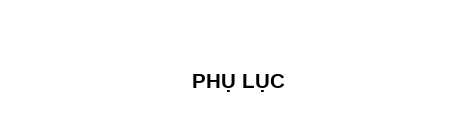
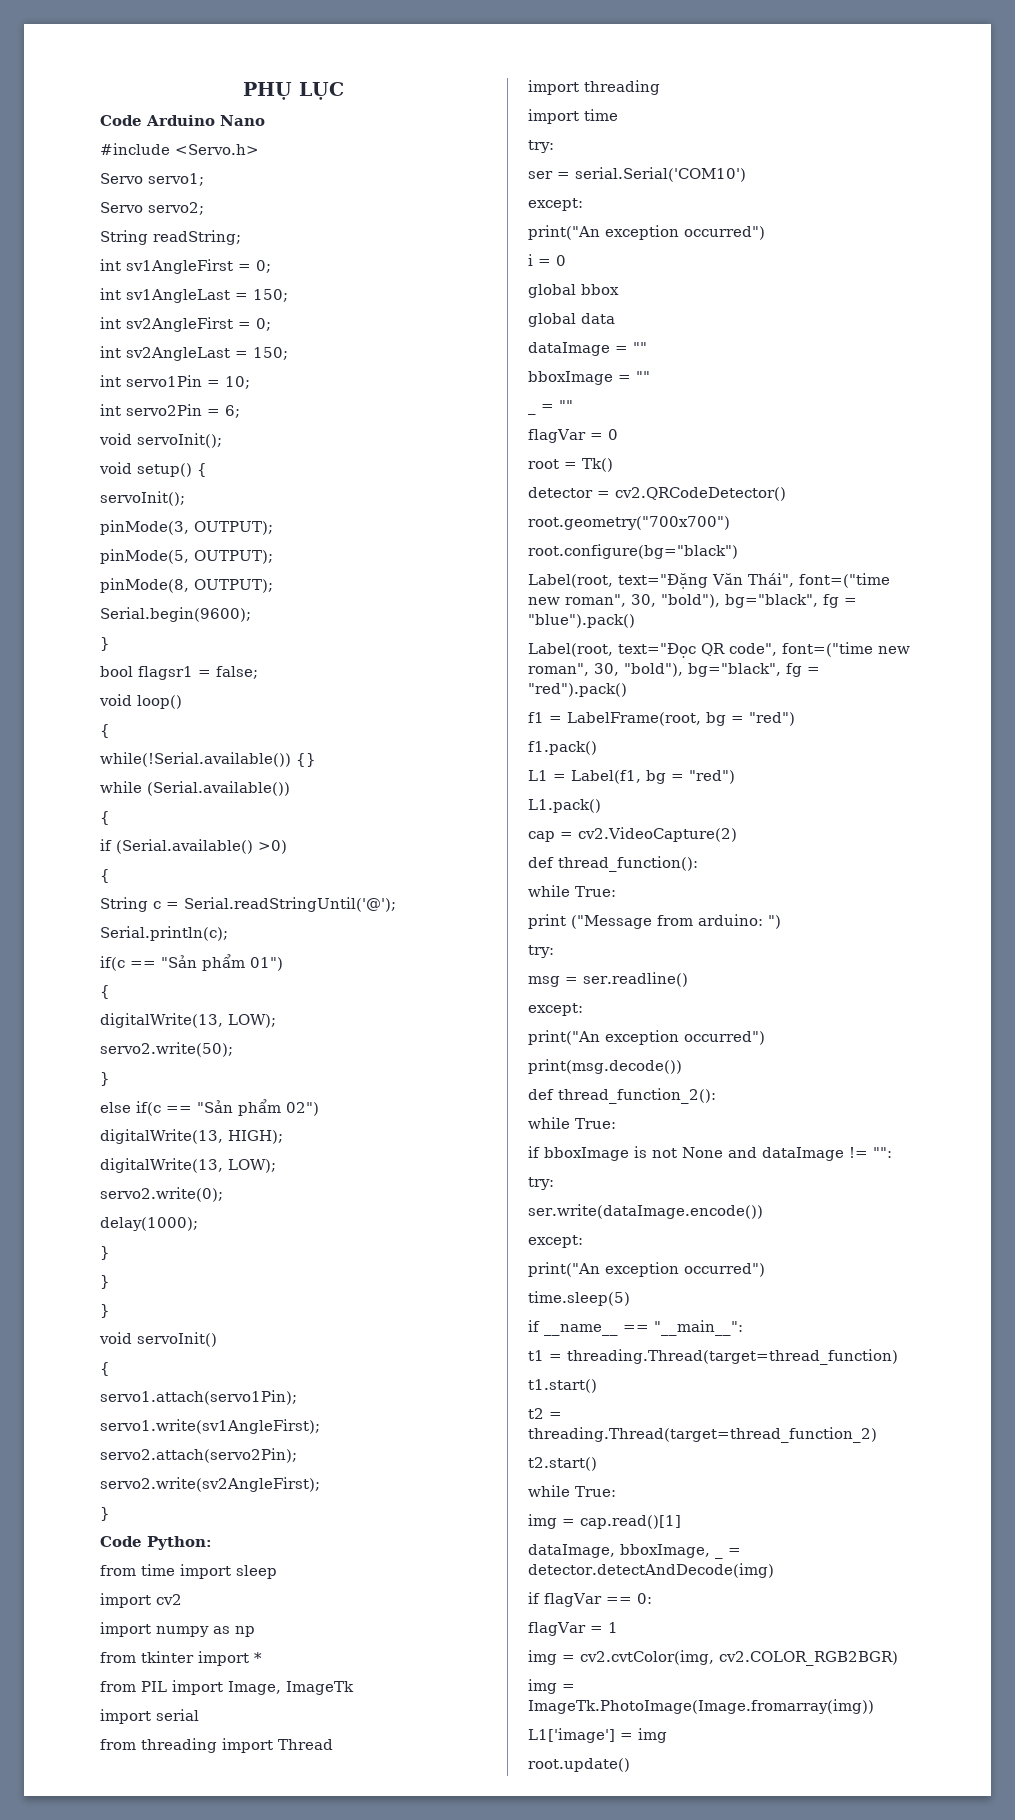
(285, 83) none -> [100,115,265,126] [100,143,259,155] [100,173,204,186] [100,202,204,215] [100,230,241,245] [100,259,271,274] [100,288,288,303] [100,317,271,332] [100,346,288,361] [100,375,250,389] [100,404,240,418] [99,433,222,448] [99,462,207,477] [100,491,185,506] [100,520,273,535] [100,549,273,564] [100,578,273,593] [100,607,251,622] [100,637,110,651] [100,666,258,680] [99,694,182,709] [100,724,110,738] [100,752,316,767] [100,781,290,796] [100,811,110,825] [100,839,287,854] [100,869,110,883] [100,897,396,912] [100,926,228,941] [100,954,283,971] [100,985,110,999] [100,1013,276,1028] [100,1042,233,1057] [100,1072,110,1086] [100,1099,319,1116] [100,1129,283,1144] [100,1158,276,1173] [100,1187,223,1202] [100,1217,198,1231] [100,1246,110,1260] [100,1275,110,1289] [100,1304,110,1318] [99,1332,217,1347] [100,1362,110,1376] [100,1390,297,1405] [100,1419,320,1434] [100,1448,297,1463] [100,1477,320,1492] [100,1507,110,1521] [100,1536,212,1550] [100,1564,277,1579] [100,1593,182,1608] [100,1622,255,1637] [100,1651,262,1666] [100,1680,354,1695] [100,1709,199,1724] [100,1738,333,1753] [528,80,660,95] [528,109,618,124] [528,140,554,153] [528,167,746,182] [528,198,583,211] [528,225,765,240] [528,254,566,266] [528,284,619,298] [528,313,615,327] [528,342,647,356] [528,371,650,385] [528,411,536,415] [541,400,573,411] [528,429,618,443] [528,458,613,472] [528,487,786,501] [528,516,730,530] [528,544,738,559] [528,573,890,589] [528,594,857,608] [528,614,635,628] [528,642,910,658] [528,663,820,677] [528,683,627,697] [528,712,795,726] [528,741,597,755] [528,770,735,784] [528,799,601,813] [528,827,737,842] [528,856,698,872] [528,885,616,897] [528,914,781,929] [528,945,554,958] [528,972,688,987] [528,1003,583,1016] [528,1030,765,1045] [528,1059,682,1074] [528,1088,716,1104] [528,1117,616,1129] [528,1146,892,1161] [528,1177,554,1190] [528,1204,763,1219] [528,1235,583,1248] [528,1262,765,1277] [528,1291,630,1306] [528,1320,743,1336] [528,1349,898,1365] [528,1379,597,1393] [528,1408,562,1419] [528,1427,877,1443] [528,1457,597,1471] [528,1485,616,1497] [528,1514,681,1529] [528,1544,723,1559] [728,1548,741,1555] [528,1563,774,1578] [528,1592,652,1607] [528,1622,618,1636] [528,1650,898,1666] [528,1679,575,1694] [528,1699,874,1714] [528,1728,667,1743] [528,1758,630,1772] // Code Arduino Nano // #include <Servo.h> // Servo servo1; // Servo servo2; // String readString; // int sv1AngleFirst = 0; // int sv1AngleLast = 150; // int sv2AngleFirst = 0; // int sv2AngleLast = 150; // int servo1Pin = 10; // int servo2Pin = 6; // void servoInit(); // void setup() { // servoInit(); // pinMode(3, OUTPUT); // pinMode(5, OUTPUT); // pinMode(8, OUTPUT); // Serial.begin(9600); // } // bool flagsr1 = false; // void loop() // { // while(!Serial.available()) {} // while (Serial.available()) // { // if (Serial.available() >0) // { // String c = Serial.readStringUntil('@'); // Serial.println(c); // if(c == "Sản phẩm 01") // { // digitalWrite(13, LOW); // servo2.write(50); // } // else if(c == "Sản phẩm 02") // digitalWrite(13, HIGH); // digitalWrite(13, LOW); // servo2.write(0); // delay(1000); // } // } // } // void servoInit() // { // servo1.attach(servo1Pin); // servo1.write(sv1AngleFirst); // servo2.attach(servo2Pin); // servo2.write(sv2AngleFirst); // } // Code Python: // from time import sleep // import cv2 // import numpy as np // from tkinter import * // from PIL import Image, ImageTk // import serial // from threading import Thread // import threading // import time // try: // ser = serial.Serial('COM10') // except: // print("An exception occurred") // i = 0 // global bbox // global data // dataImage = "" // bboxImage = "" // _ = "" // flagVar = 0 // root = Tk() // detector = cv2.QRCodeDetector() // root.geometry("700x700") // root.configure(bg="black") // Label(root, text="Đặng Văn Thái", font=("time new roman", 30, "bold"), bg="black", fg = "blue").pack() // Label(root, text="Đọc QR code", font=("time new roman", 30, "bold"), bg="black", fg = "red").pack() // f1 = LabelFrame(root, bg = "red") // f1.pack() // L1 = Label(f1, bg = "red") // L1.pack() // cap = cv2.VideoCapture(2) // def thread_function(): // while True: // print ("Message from arduino: ") // try: // msg = ser.readline() // except: // print("An exception occurred") // print(msg.decode()) // def thread_function_2(): // while True: // if bboxImage is not None and dataImage != "": // try: // ser.write(dataImage.encode()) // except: // print("An exception occurred") // time.sleep(5) // if __name__ == "__main__": // t1 = threading.Thread(target=thread_function) // t1.start() // t2 = threading.Thread(target=thread_function_2) // t2.start() // while True: // img = cap.read()[1] // dataImage, bboxImage, _ = detector.detectAndDecode(img) // if flagVar == 0: // flagVar = 1 // img = cv2.cvtColor(img, cv2.COLOR_RGB2BGR) // img = ImageTk.PhotoImage(Image.fromarray(img)) // L1['image'] = img // root.update()

